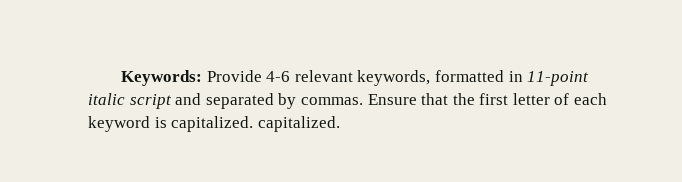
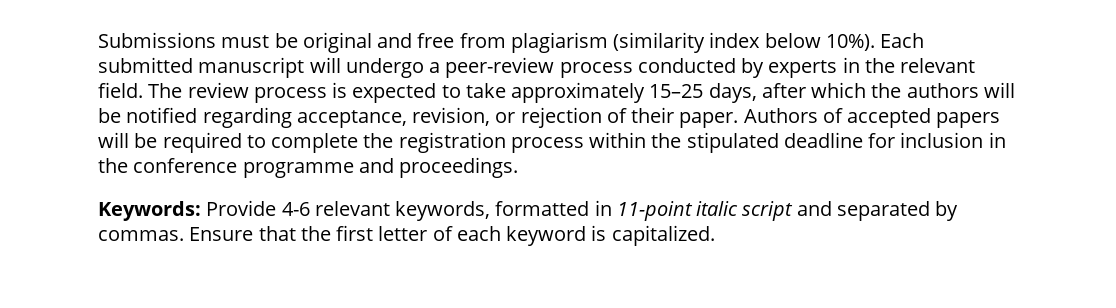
(121, 78) none -> [98,32,925,53] [98,57,976,78] [98,82,1015,103] [98,107,1001,128] [98,132,1006,153] [98,157,519,178] Submissions must be original and free from plagiarism (similarity index below 10%). Each submitted manuscript will undergo a peer-review process conducted by experts in the relevant field. The review process is expected to take approximately 15–25 days, after which the authors will be notified regarding acceptance, revision, or rejection of their paper. Authors of accepted papers will be required to complete the registration process within the stipulated deadline for inclusion in the conference programme and proceedings. //
[257,116,340,132] capitalized. -> (715, 235) none

